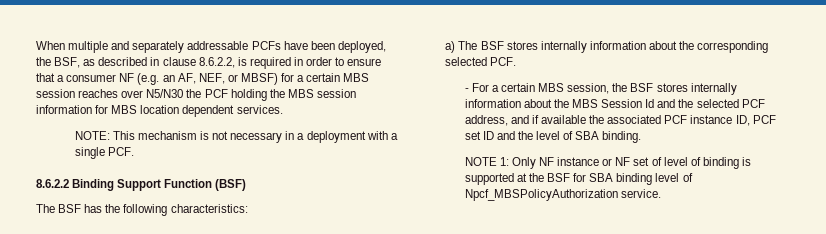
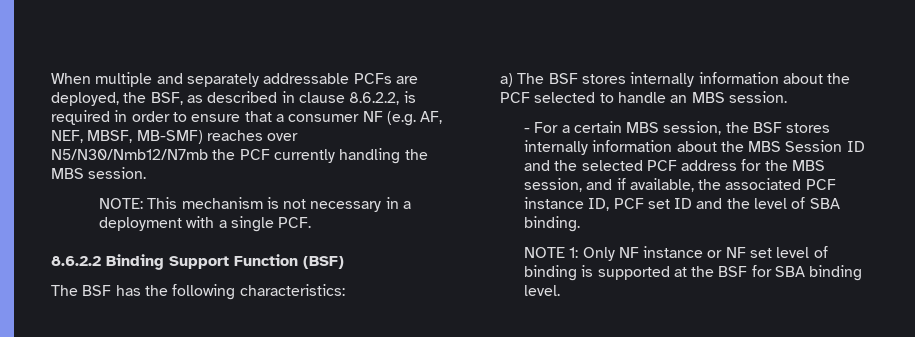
[283,41,335,50] have been -> [395,76,418,84] are
[162,75,175,82] an -> (416, 118) none
[227,73,370,85] [36,89,75,98] or MBSF) for a certain MBS session -> [87,130,203,144] MBSF, MB-SMF)
[146,89,356,101] [36,105,283,117] N5/N30 the PCF holding the MBS session information for MBS location dependent services. -> [51,148,428,164] [51,167,147,179] N5/N30/Nmb12/N7mb the PCF currently handling the MBS session.
[697,41,769,53] [445,57,517,66] corresponding selected PCF. -> [499,91,787,103] PCF selected to handle an MBS session.
[645,99,655,108] Id -> [846,141,865,152] ID
[464,115,508,126] address, -> [681,159,826,171] [523,178,582,192] address for the MBS session,
[541,115,587,124] available -> [629,178,694,192] available,
[651,157,662,166] of -> (773, 253) none
[655,173,693,182] [464,189,661,201] level of Npcf_MBSPolicyAuthorization service. -> [523,285,560,296] level.

